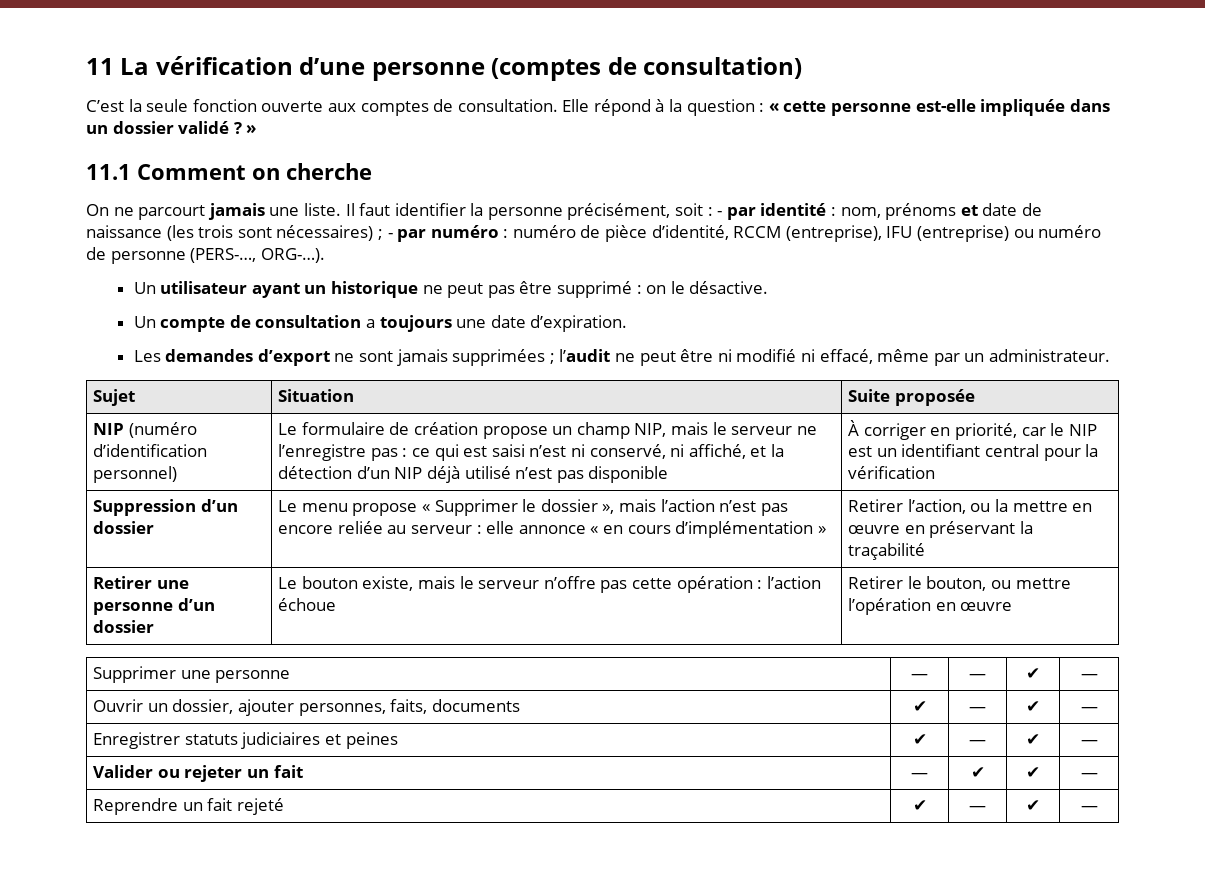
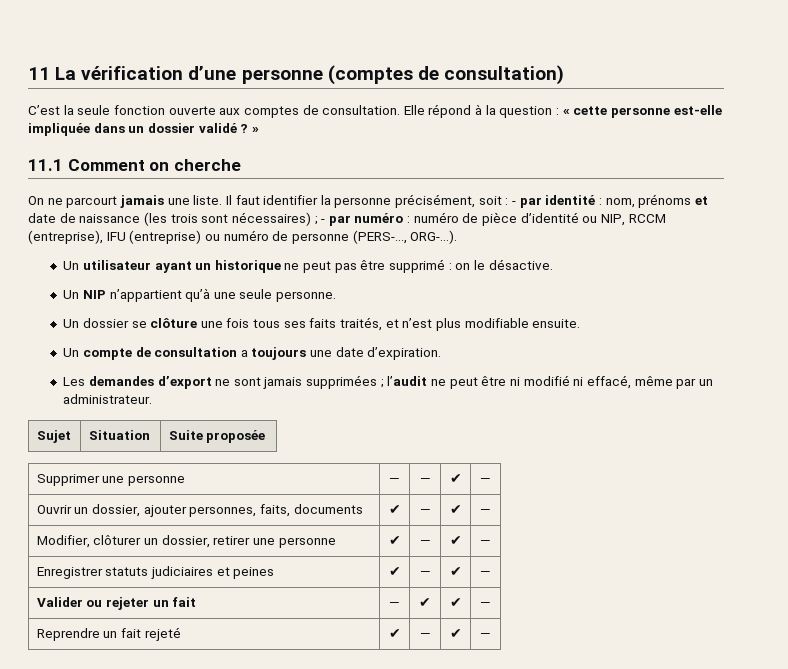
[651,225,729,240] d’identité, -> [520,212,625,226] d’identité ou NIP,
(769, 287) none -> [63,288,337,302] [63,317,581,331] // Un NIP n’appartient qu’à une seule personne. // Un dossier se clôture une fois tous ses faits traités, et n’est plus modifiable ensuite.
[93,422,197,438] [93,444,208,457] [93,466,178,483] [278,422,817,439] [278,444,784,461] [278,466,669,483] [848,420,1097,440] [848,444,1099,461] [848,466,936,479] [93,499,238,516] [93,521,155,534] [278,499,788,516] [278,521,826,538] [848,499,1093,514] [848,521,1034,538] [848,543,926,560] [93,576,189,589] [93,598,215,615] [93,620,155,633] [278,576,821,593] [278,598,337,611] [848,576,1071,591] [848,598,1013,615] // NIP (numéro d’identification personnel) | Le formulaire de création propose un champ NIP, mais le serveur ne l’enregistre pas : ce qui est saisi n’est ni conservé, ni affiché, et la détection d’un NIP déjà utilisé n’est pas disponible | À corriger en priorité, car le NIP est un identifiant central pour la vérification // Suppression d’un dossier | Le menu propose « Supprimer le dossier », mais l’action n’est pas encore reliée au serveur : elle annonce « en cours d’implémentation » | Retirer l’action, ou la mettre en œuvre en préservant la traçabilité // Retirer une personne d’un dossier | Le bouton existe, mais le serveur n’offre pas cette opération : l’action échoue | Retirer le bouton, ou mettre l’opération en œuvre -> (266, 436) none
(1098, 709) none -> [36,535,336,548] [388,536,401,545] [419,540,431,545] [449,536,462,545] [480,540,491,545] // Modifier, clôturer un dossier, retirer une personne | ✔ | — | ✔ | —

